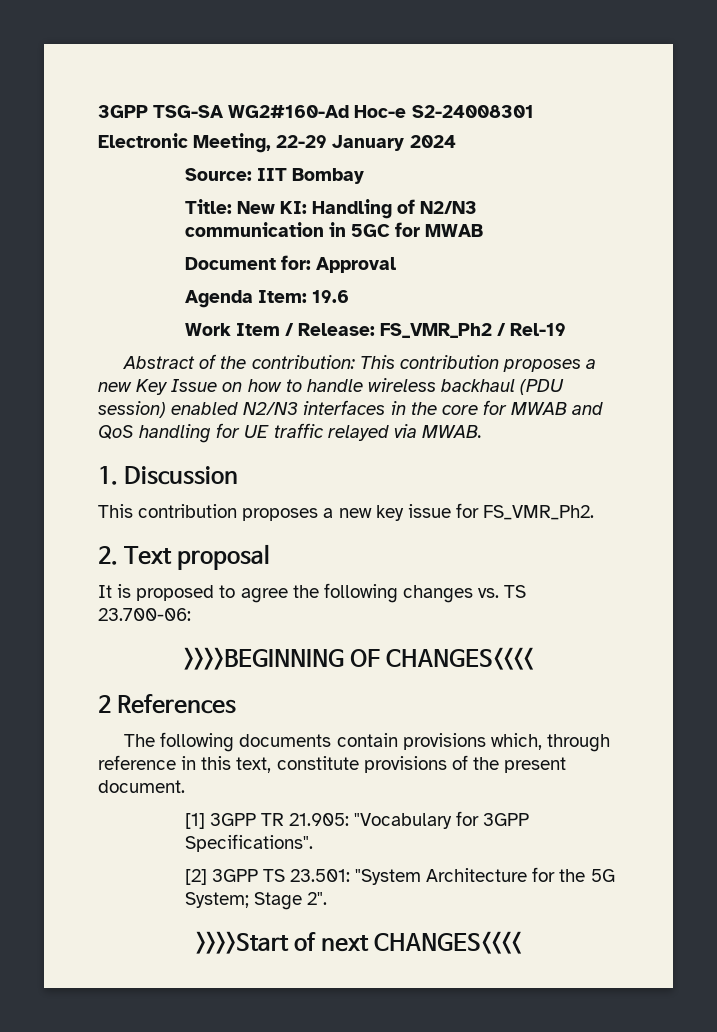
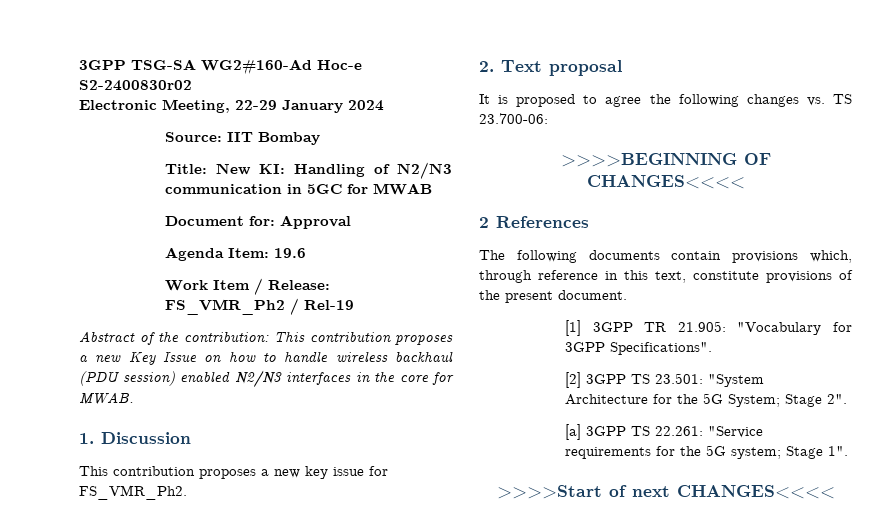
[411,105,534,118] S2-24008301 -> [79,80,192,91] S2-2400830r02
[511,402,604,415] [98,423,417,443] MWAB and QoS handling for UE traffic relayed via -> (454, 378) none
(327, 898) none -> [565,424,764,440] [565,445,849,459] // [a] 3GPP TS 22.261: "Service requirements for the 5G system; Stage 1".

